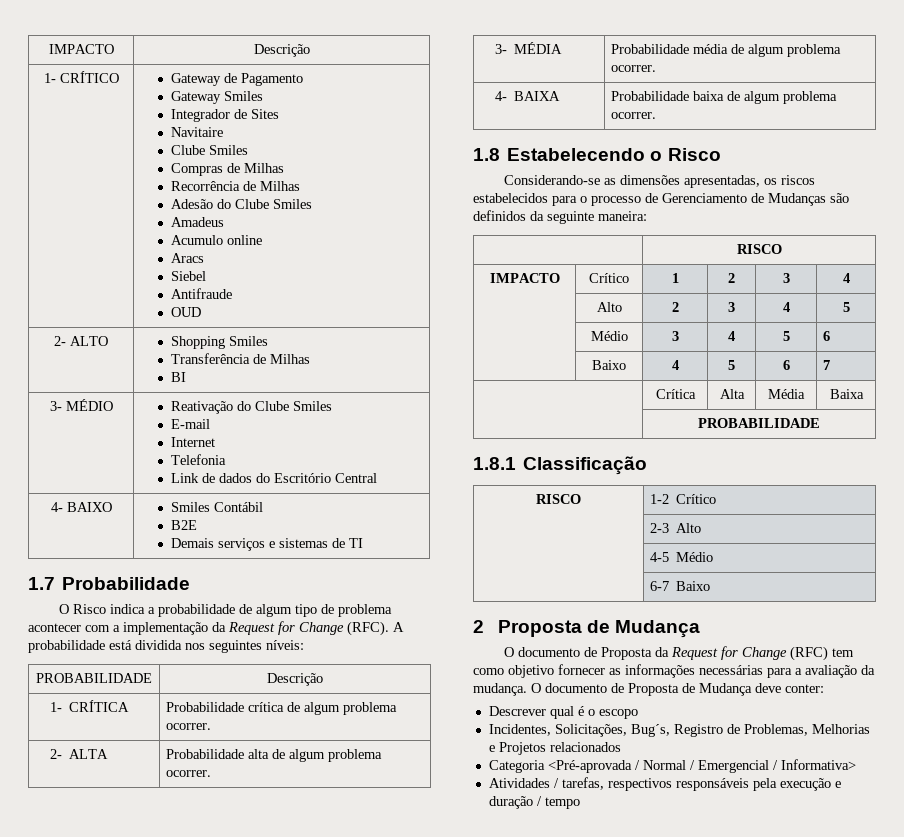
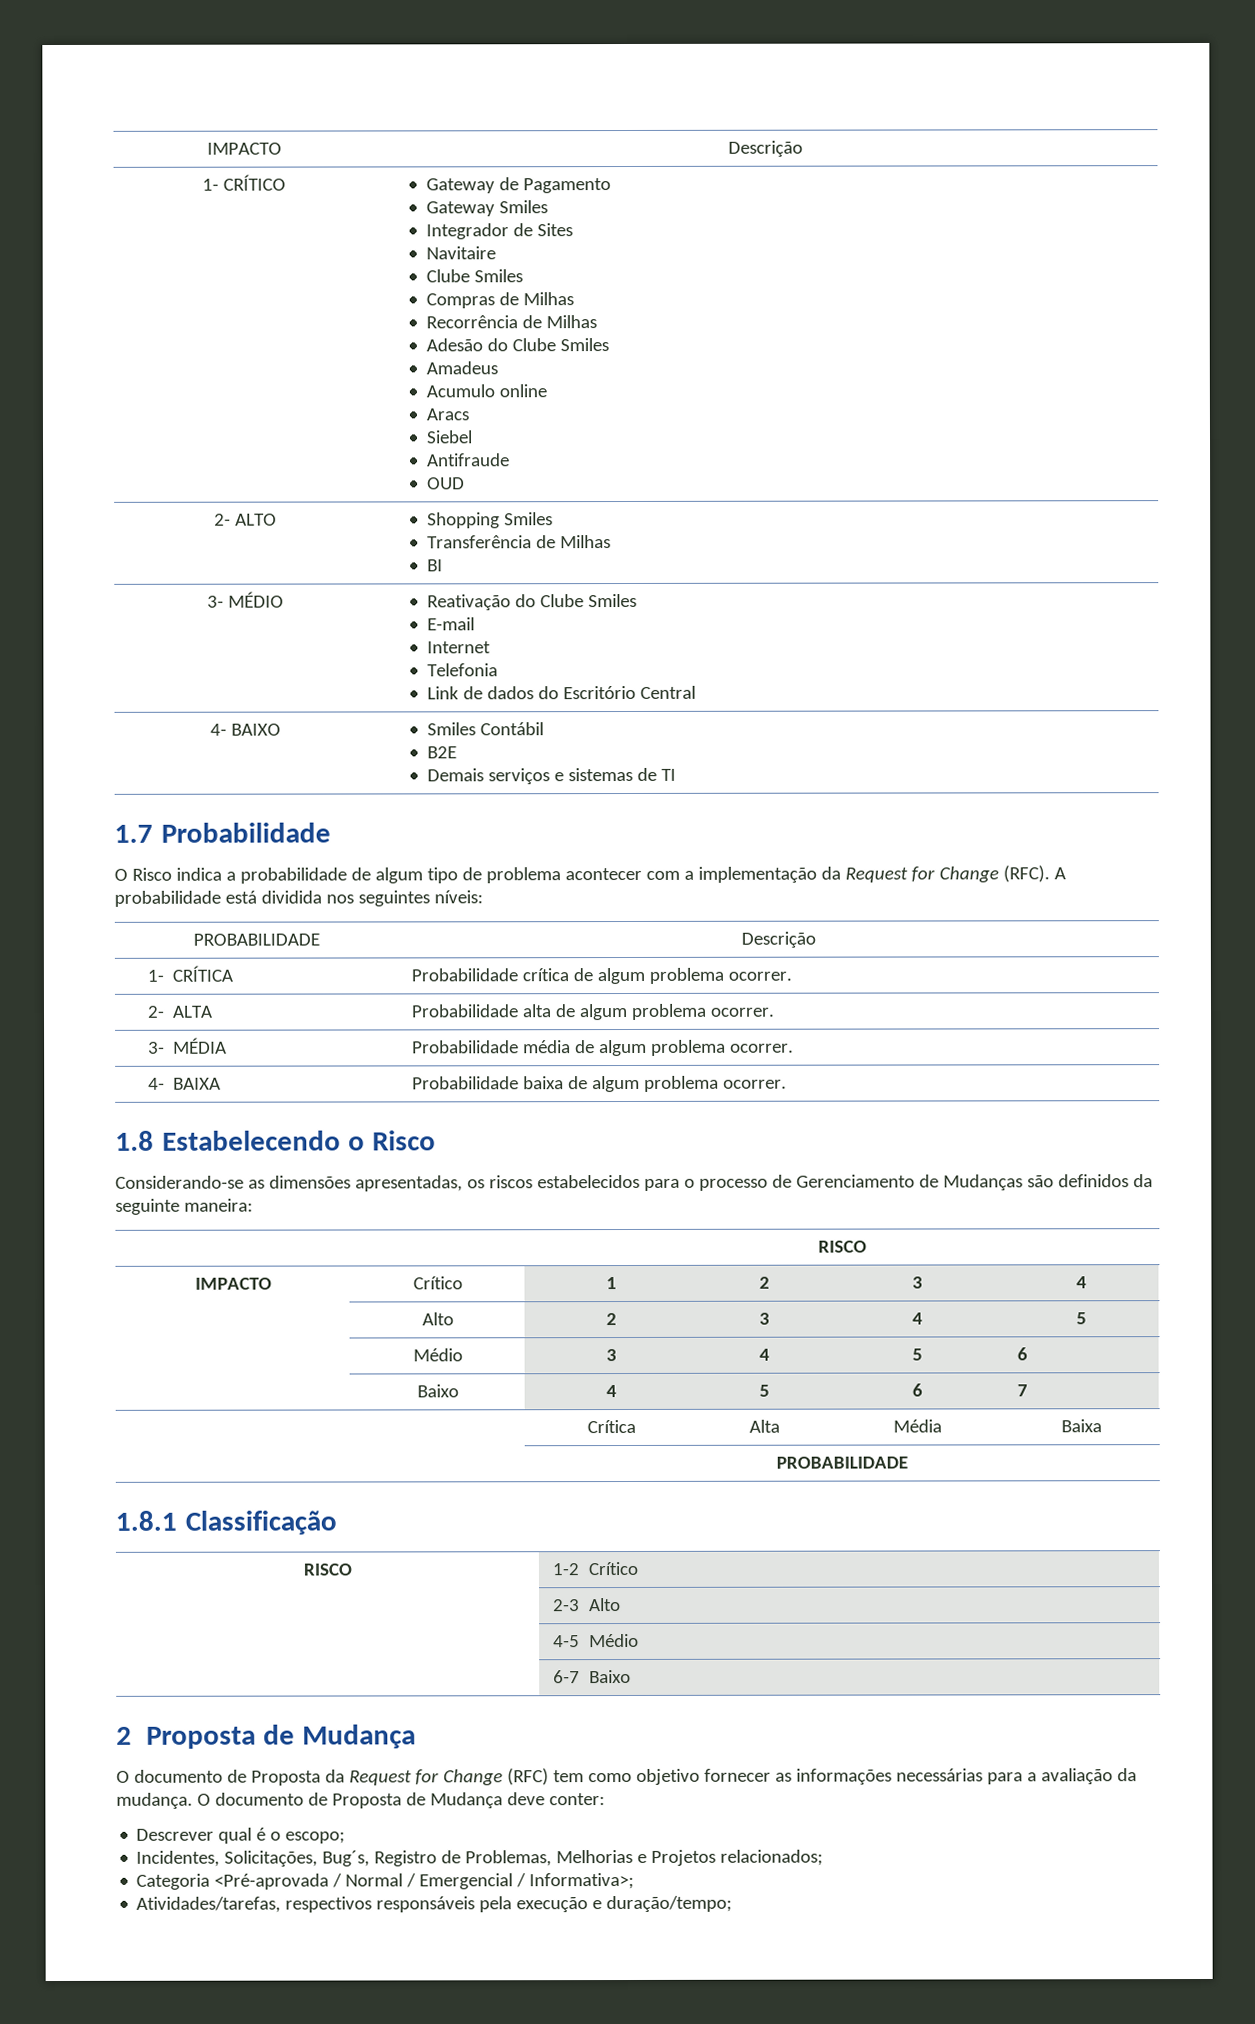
[598,709,638,719] escopo -> [285,1831,346,1844] escopo;
[549,742,621,752] relacionados -> [720,1849,824,1866] relacionados;
[780,759,856,770] [488,777,604,790] Informativa> // Atividades / tarefas, -> [529,1872,635,1890] [136,1896,282,1913] Informativa>; // Atividades/tarefas,
[488,796,580,809] duração / tempo -> [606,1895,733,1913] duração/tempo;

